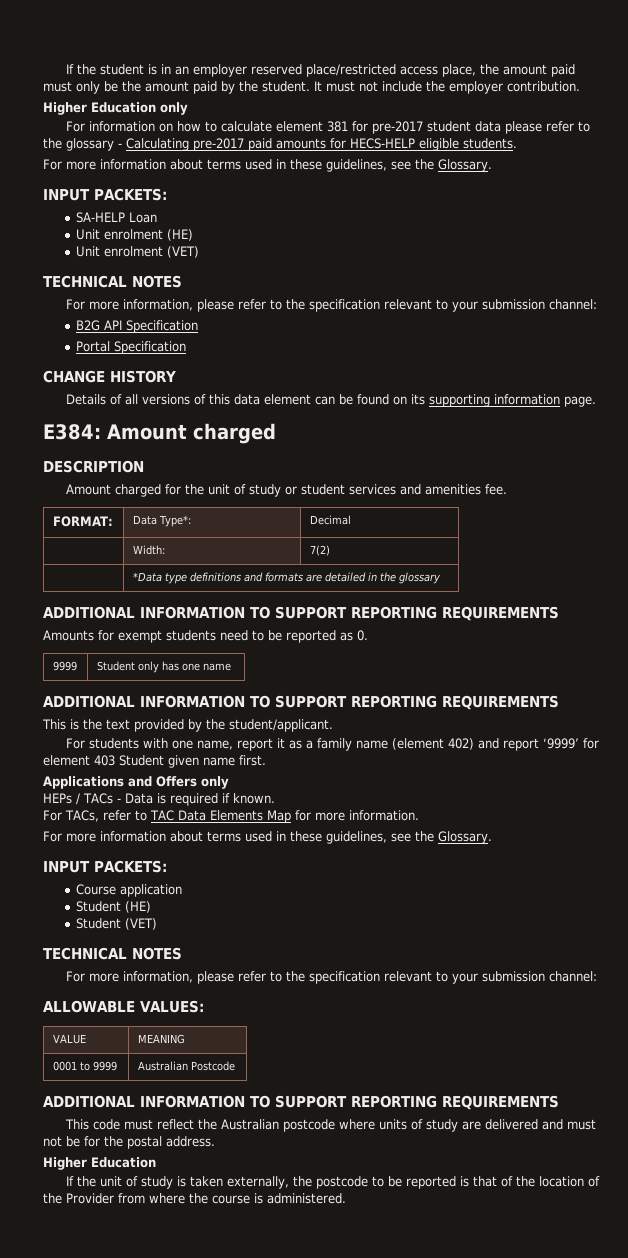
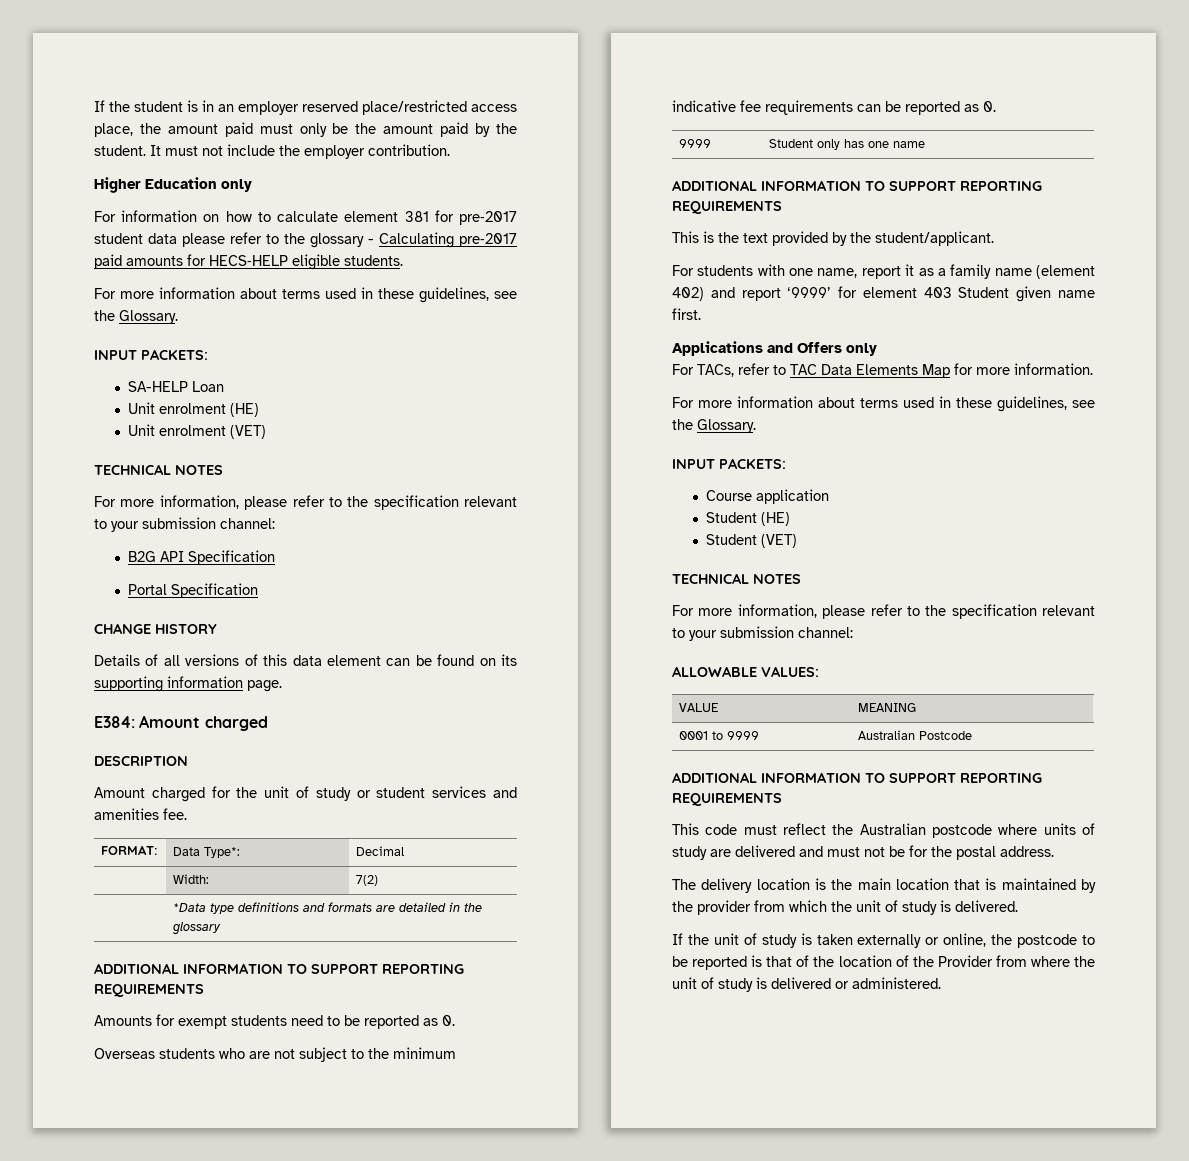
(368, 635) none -> [94,1047,456,1062] [672,100,996,115] // Overseas students who are not subject to the minimum indicative fee requirements can be reported as 0.
[43,793,275,806] // HEPs / TACs - Data is required if known. -> (877, 349) none
[43,1157,156,1170] Higher Education -> [672,878,1096,893] [672,900,1018,915] The delivery location is the main location that is maintained by the provider from which the unit of study is delivered.
[226,1176,289,1189] externally, -> [857,933,987,948] externally or online,
[212,1193,263,1204] course is -> [672,977,849,992] unit of study is delivered or

